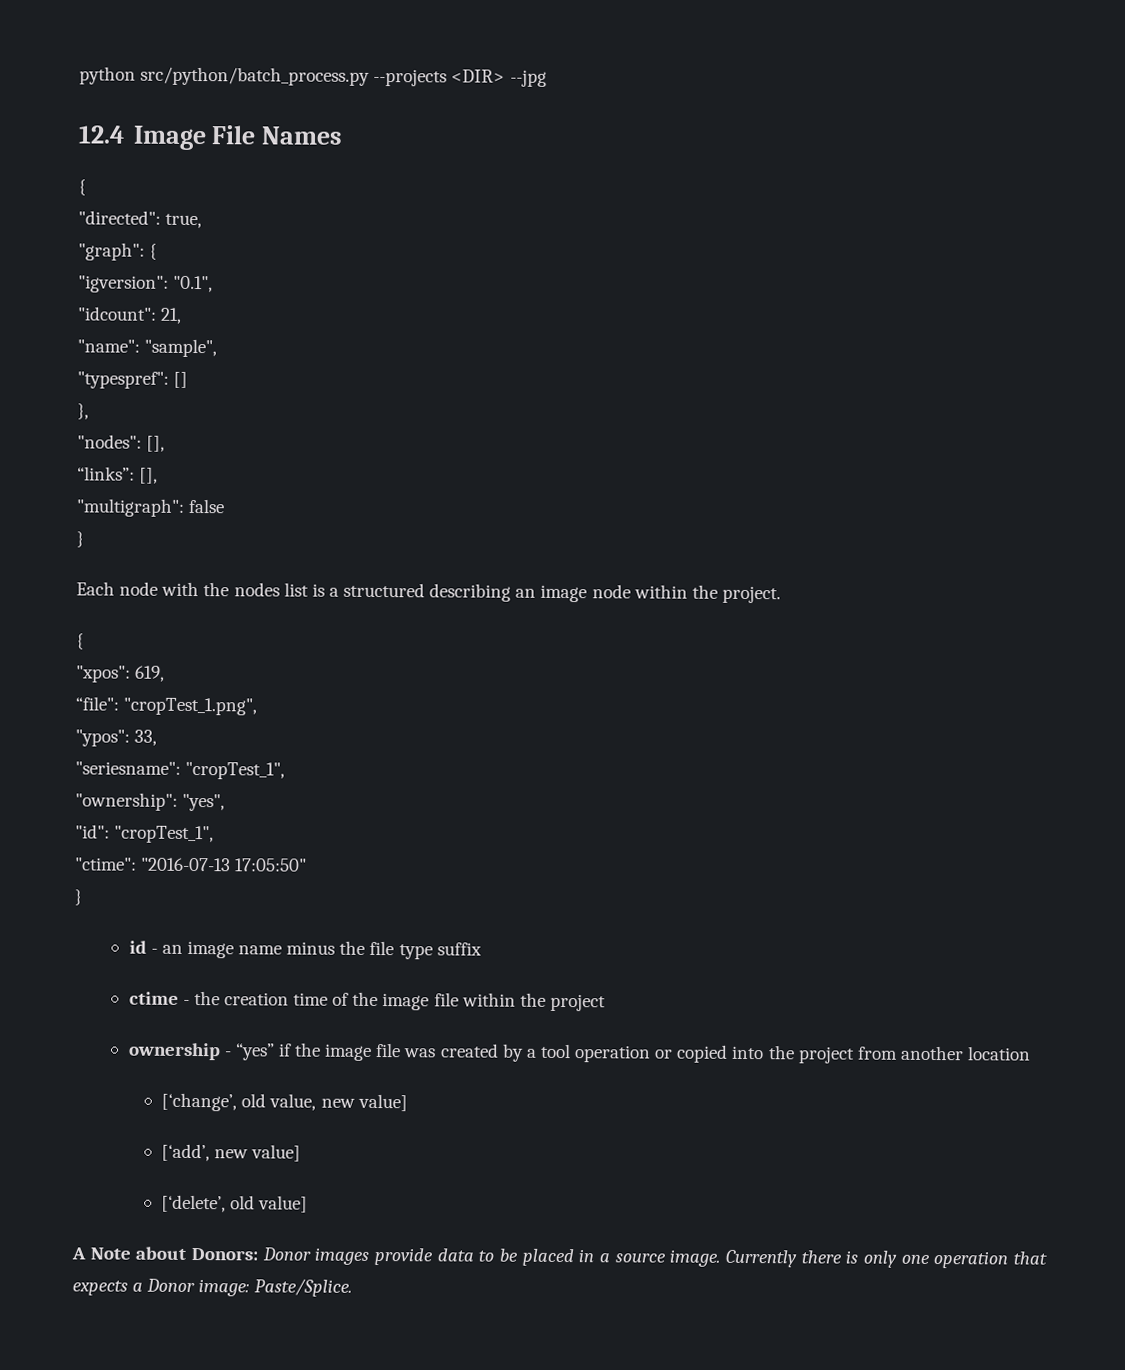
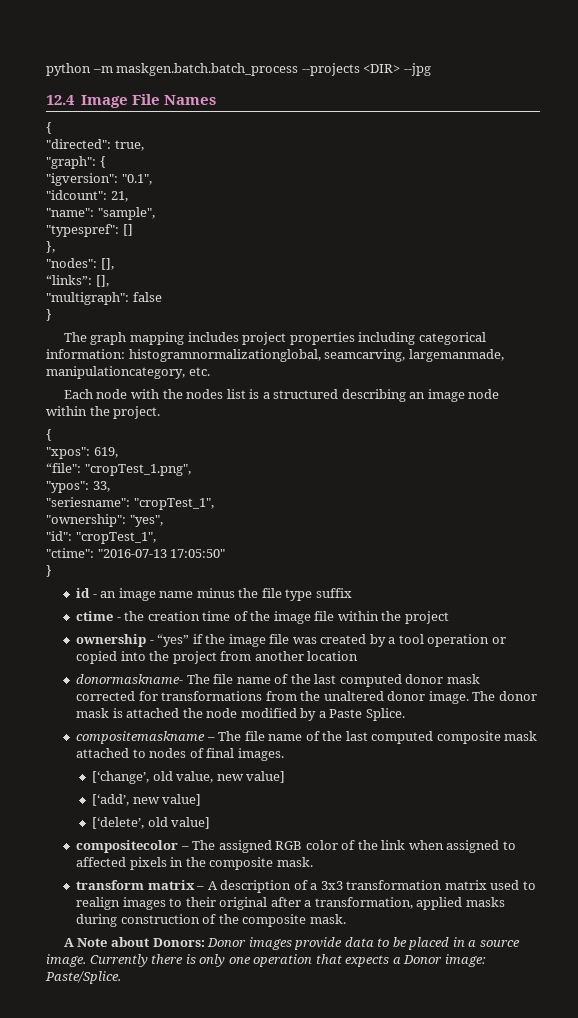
[140,66,371,86] src/python/batch_process.py -> [92,63,299,76] –m maskgen.batch.batch_process
(84, 539) none -> [63,332,486,345] [46,349,504,362] [46,366,210,379] // The graph mapping includes project properties including categorical information: histogramnormalizationglobal, seamcarving, largemanmade, manipulationcategory, etc.
(1032, 1053) none -> [76,674,480,687] [76,691,537,704] [76,708,405,721] [76,731,538,744] [76,748,284,761] // donormaskname- The file name of the last computed donor mask corrected for transformations from the unaltered donor image. The donor mask is attached the node modified by a Paste Splice. // compositemaskname – The file name of the last computed composite mask attached to nodes of final images.
(309, 1204) none -> [76,840,516,853] [76,857,313,870] [76,880,536,893] [76,897,505,910] [76,914,346,927] // compositecolor – The assigned RGB color of the link when assigned to affected pixels in the composite mask. // transform matrix – A description of a 3x3 transformation matrix used to realign images to their original after a transformation, applied masks during construction of the composite mask.

